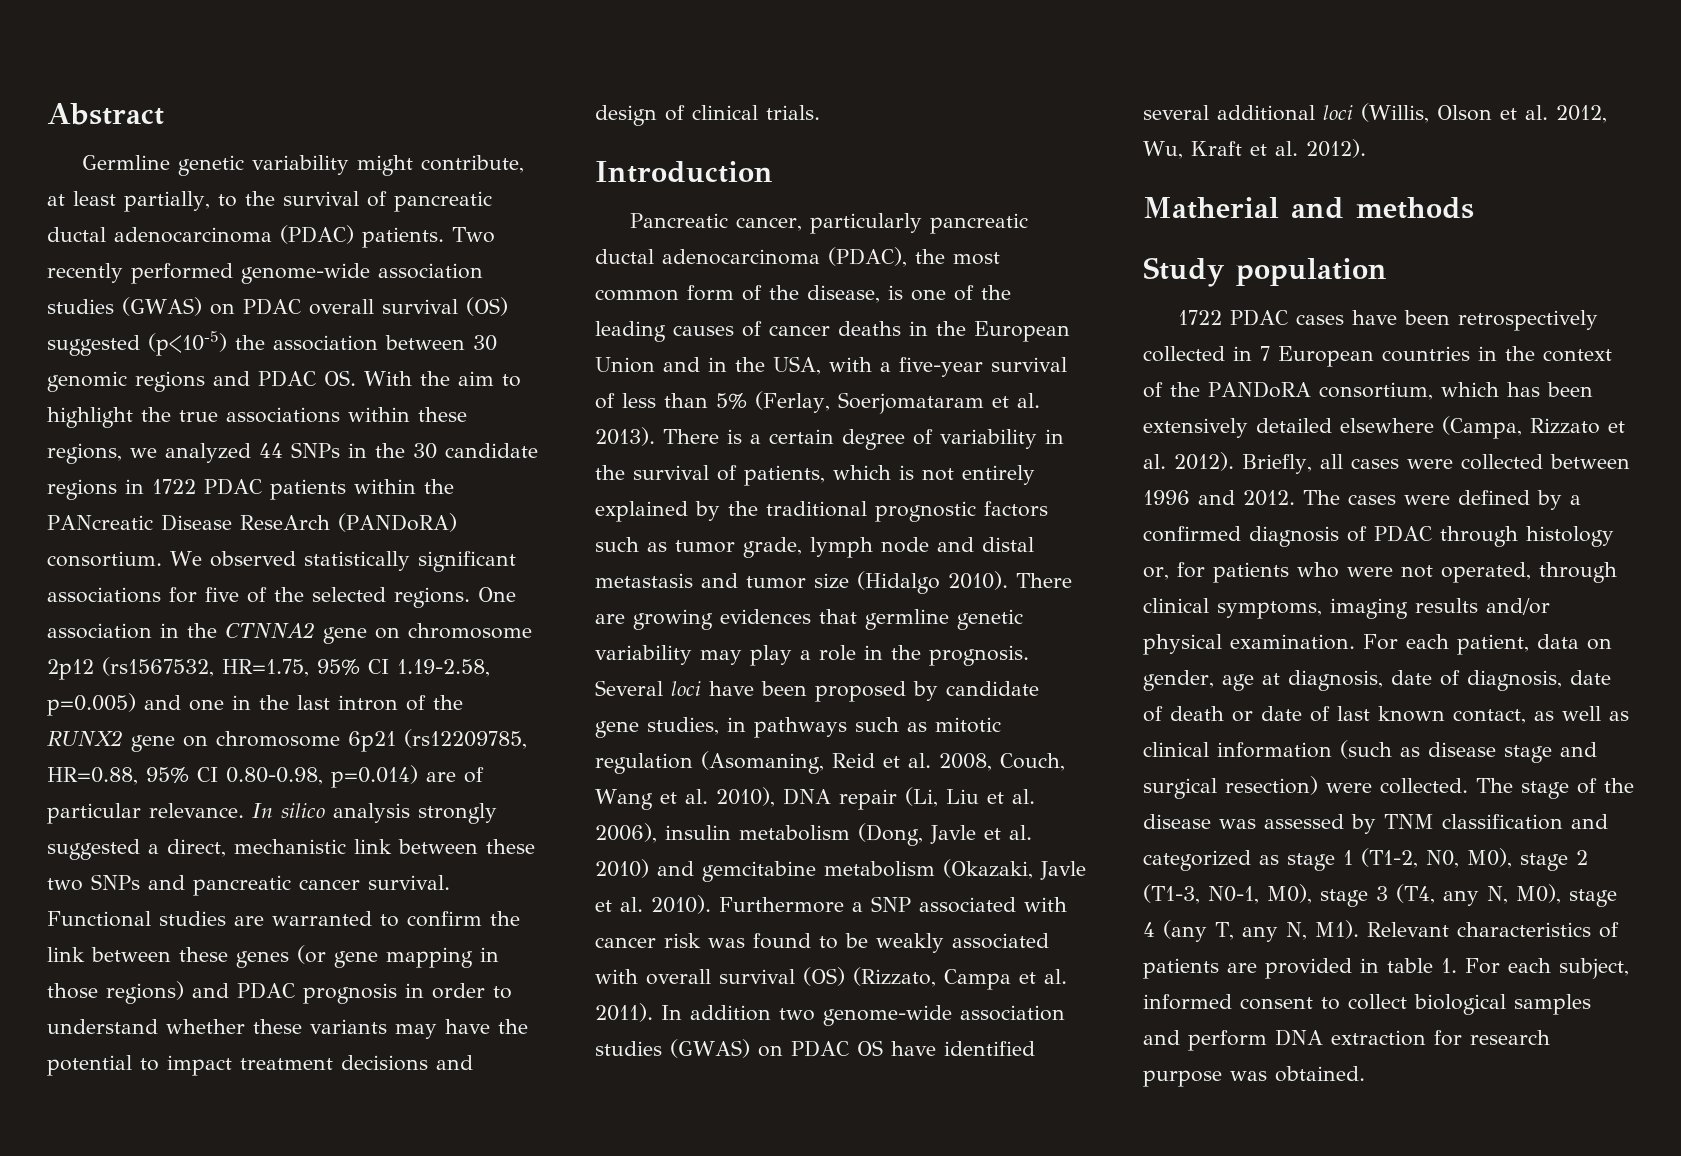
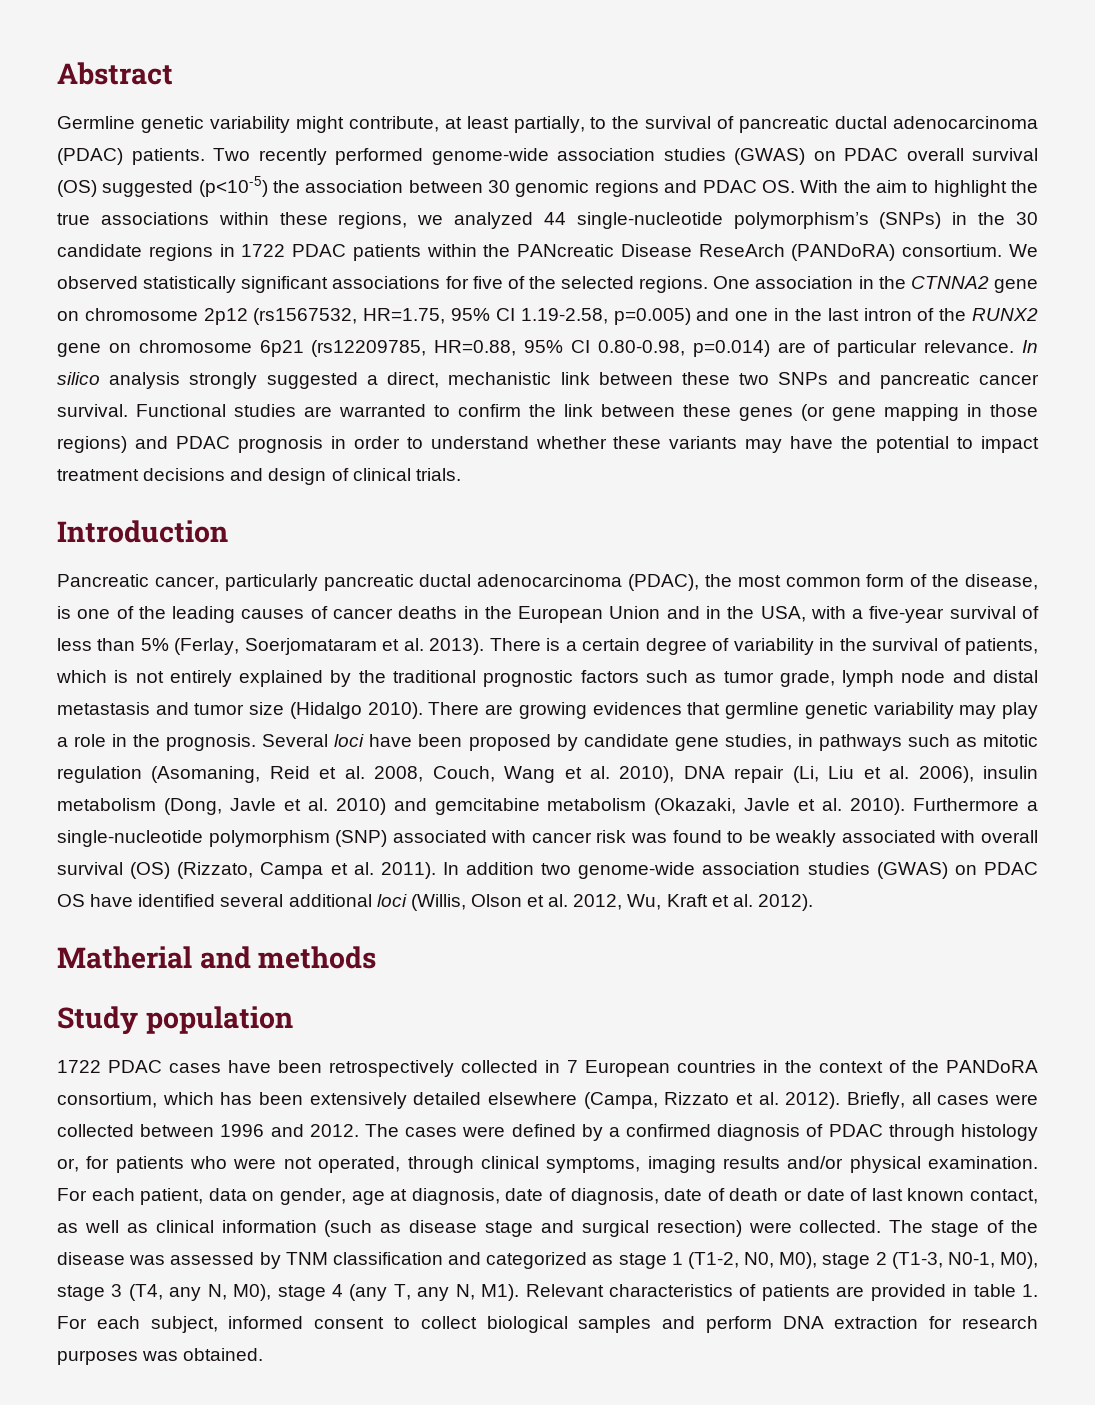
[291,442,340,458] SNPs -> [576,212,942,229] single-nucleotide polymorphism’s (SNPs)
[871,896,911,912] SNP -> [57,830,388,847] single-nucleotide polymorphism (SNP)
[1143,1070,1222,1087] purpose -> [57,1350,138,1365] purposes

